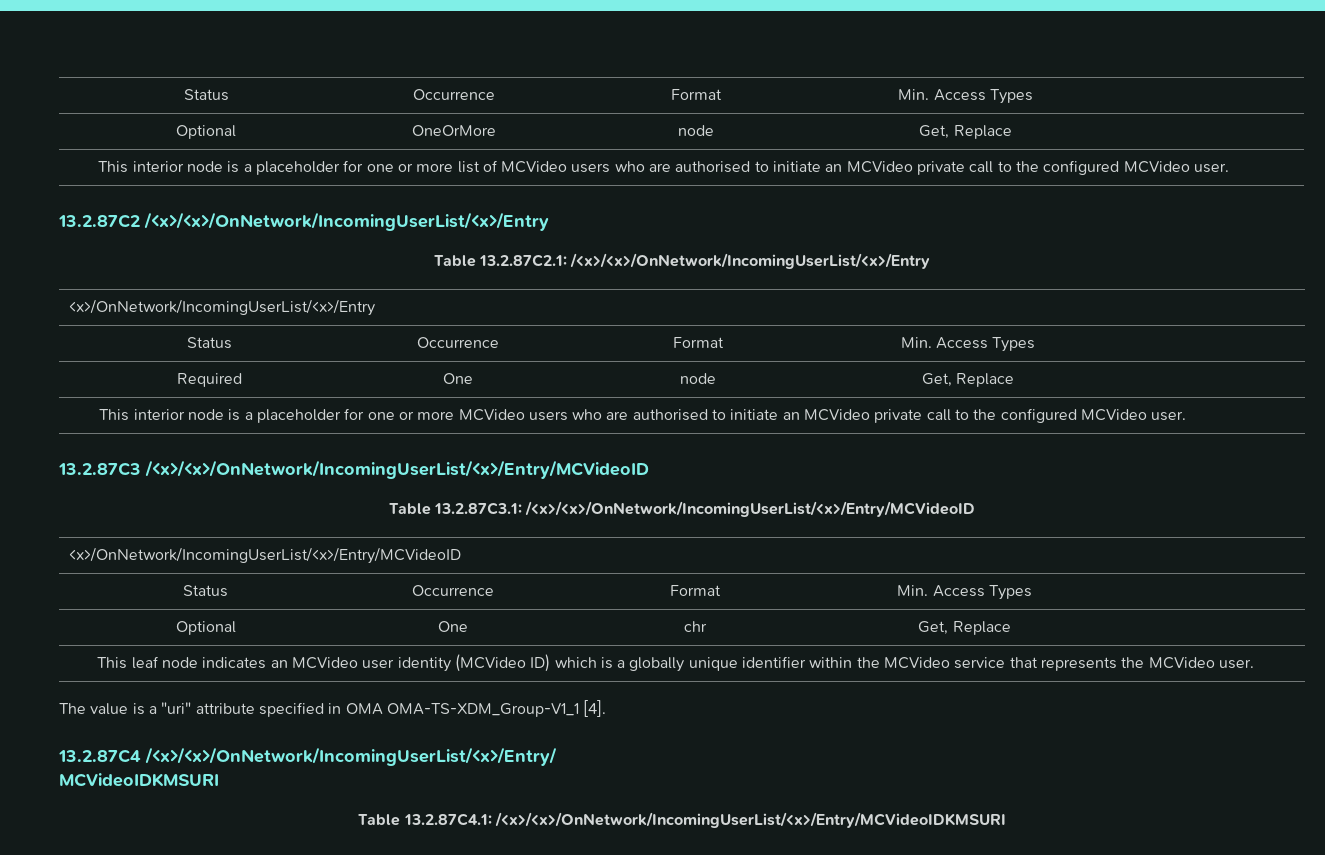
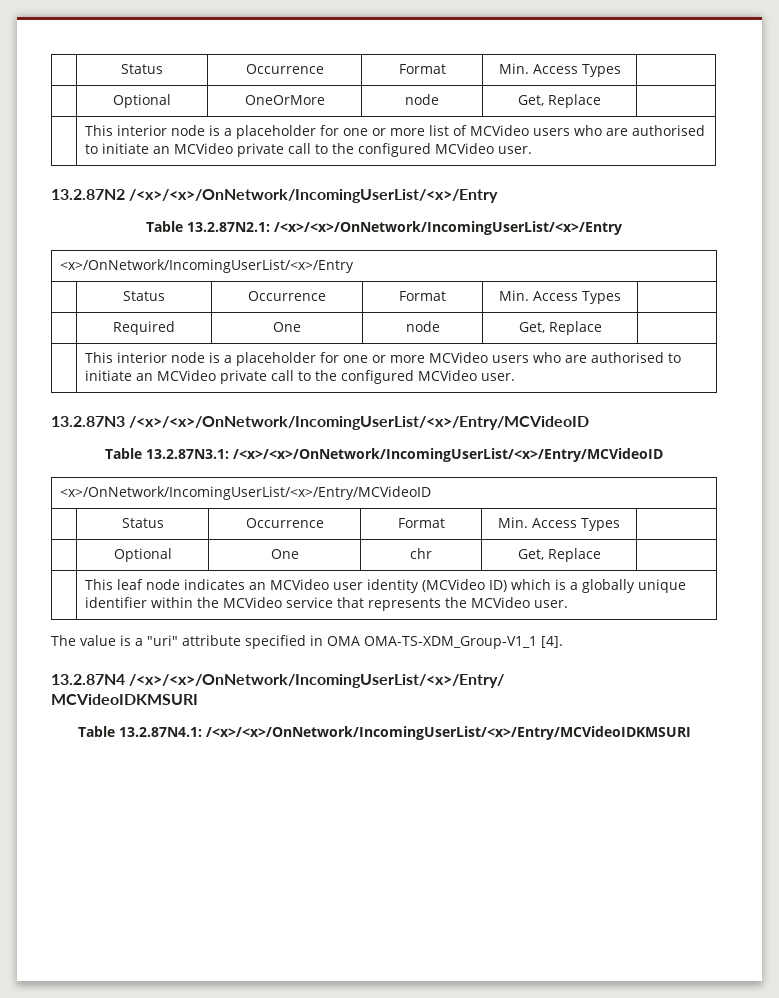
[58,214,140,228] 13.2.87C2 -> [51,189,125,200] 13.2.87N2
[479,254,567,267] 13.2.87C2.1: -> [186,222,270,232] 13.2.87N2.1:
[58,462,141,476] 13.2.87C3 -> [51,416,125,427] 13.2.87N3
[434,502,522,515] 13.2.87C3.1: -> [145,449,229,459] 13.2.87N3.1:
[58,749,141,763] 13.2.87C4 -> [51,674,125,685] 13.2.87N4
[403,813,492,826] 13.2.87C4.1: -> [118,727,202,737] 13.2.87N4.1:

